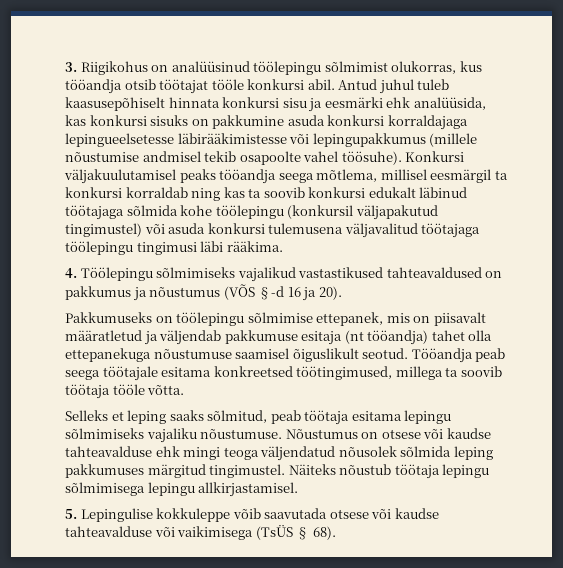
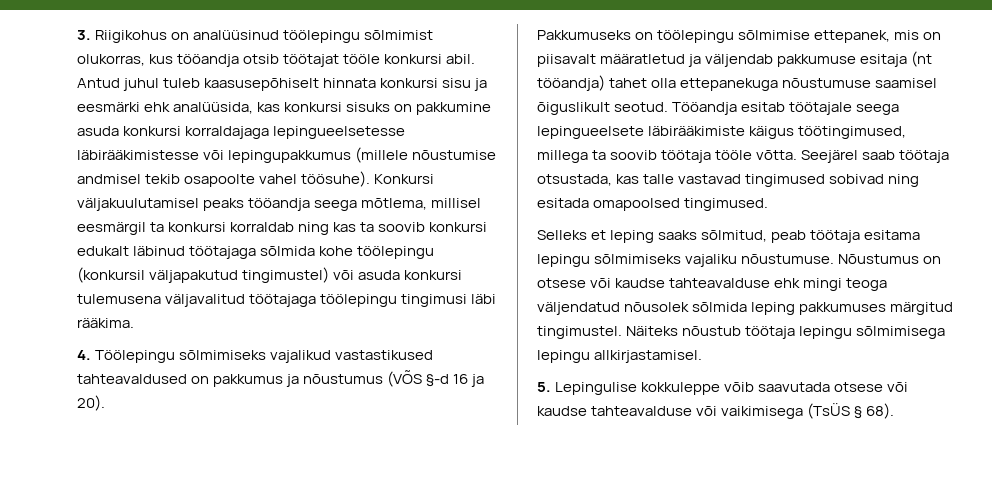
[475,348,506,362] [65,366,293,381] peab seega töötajale esitama konkreetsed -> [741,102,900,115] [537,126,795,139] esitab töötajale seega lepingueelsete läbirääkimiste käigus
(185, 390) none -> [801,150,950,163] [537,174,920,187] [537,198,769,211] Seejärel saab töötaja otsustada, kas talle vastavad tingimused sobivad ning esitada omapoolsed tingimused.

